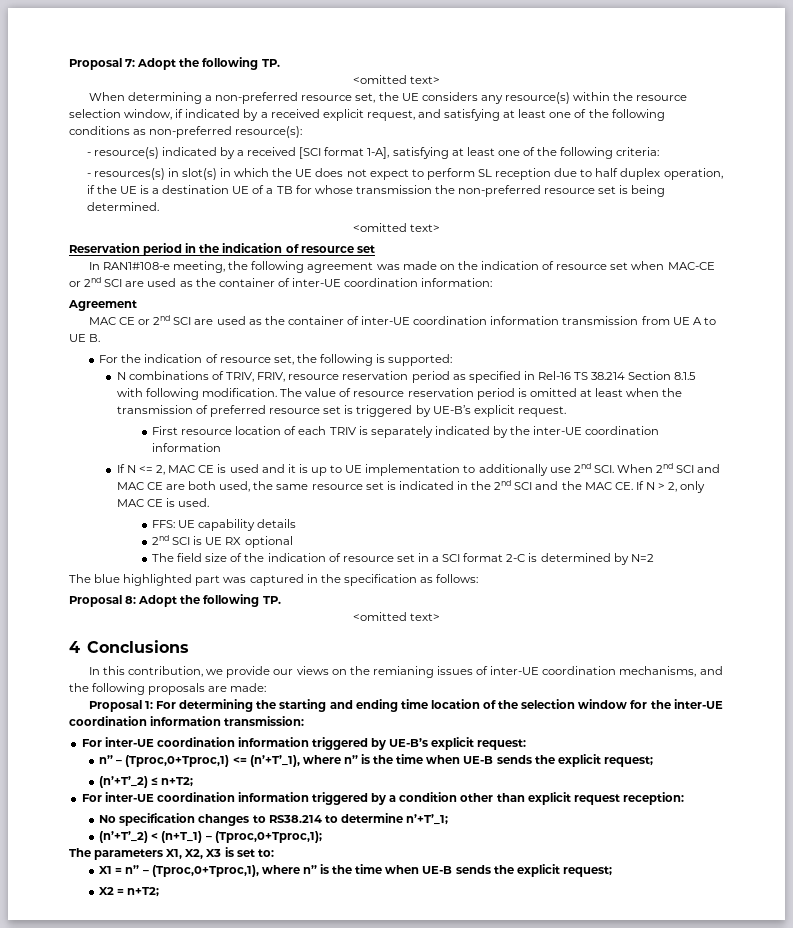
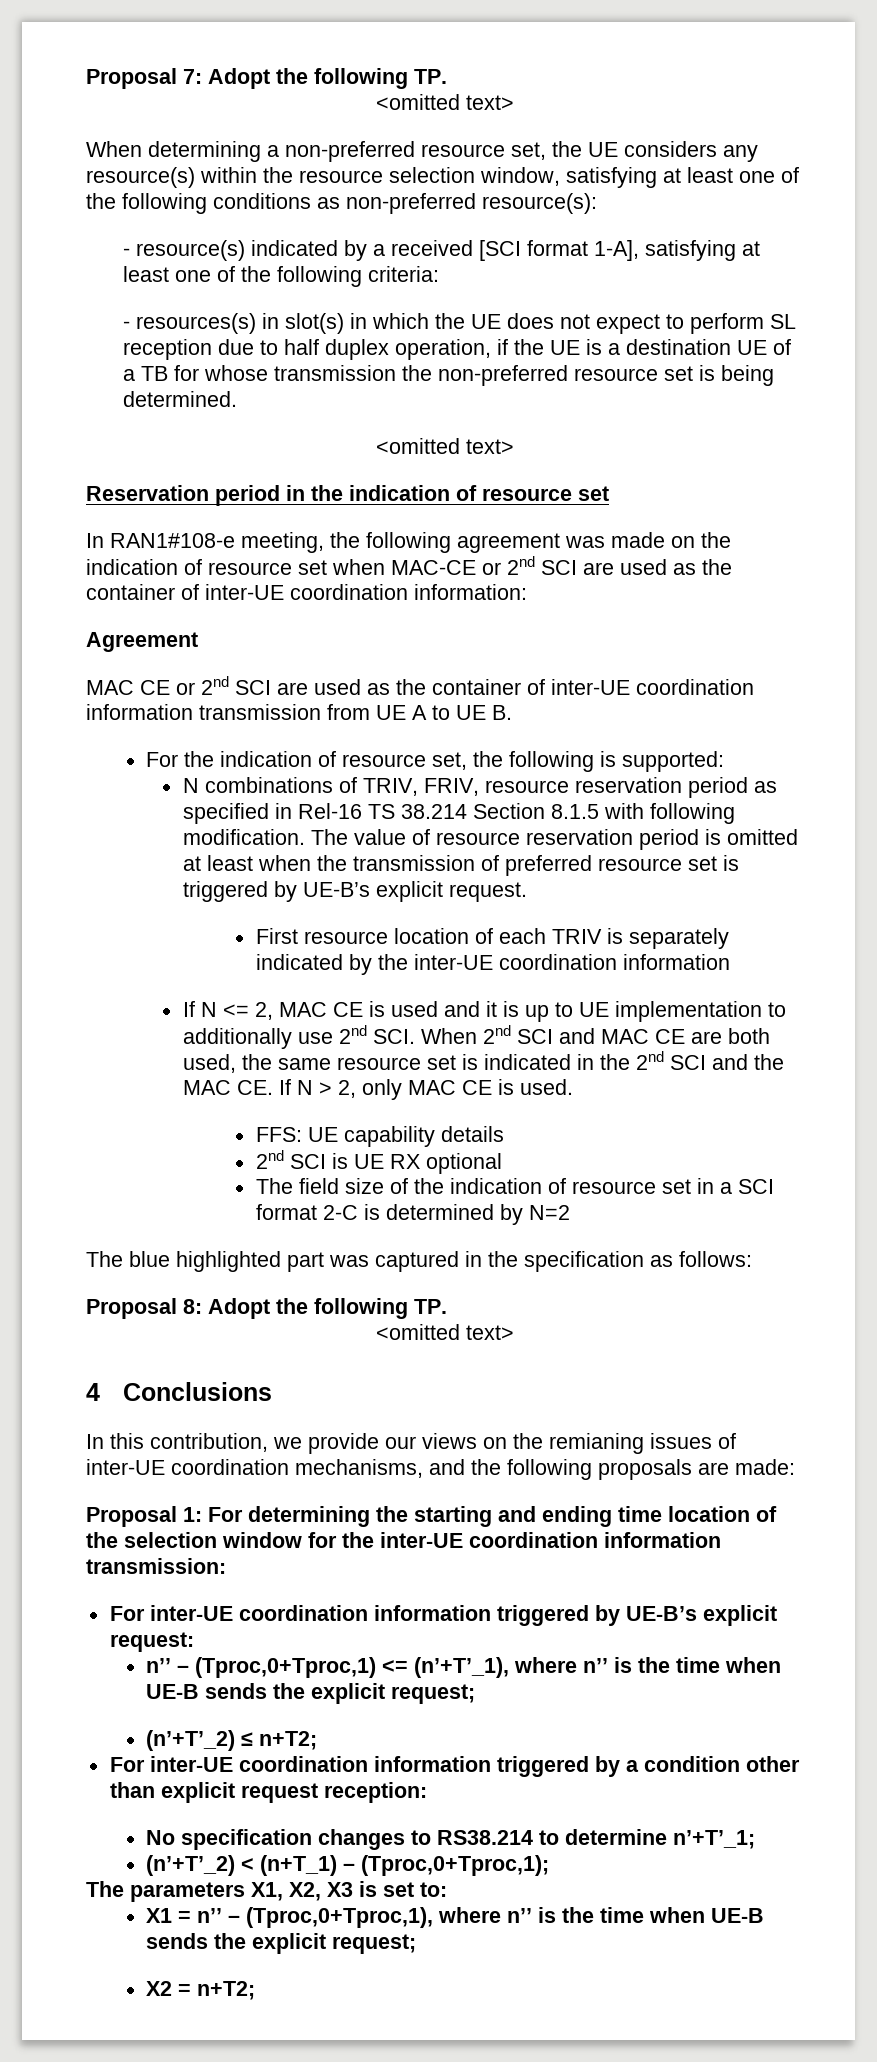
[175,109,441,121] if indicated by a received explicit request, and -> (560, 176) none

